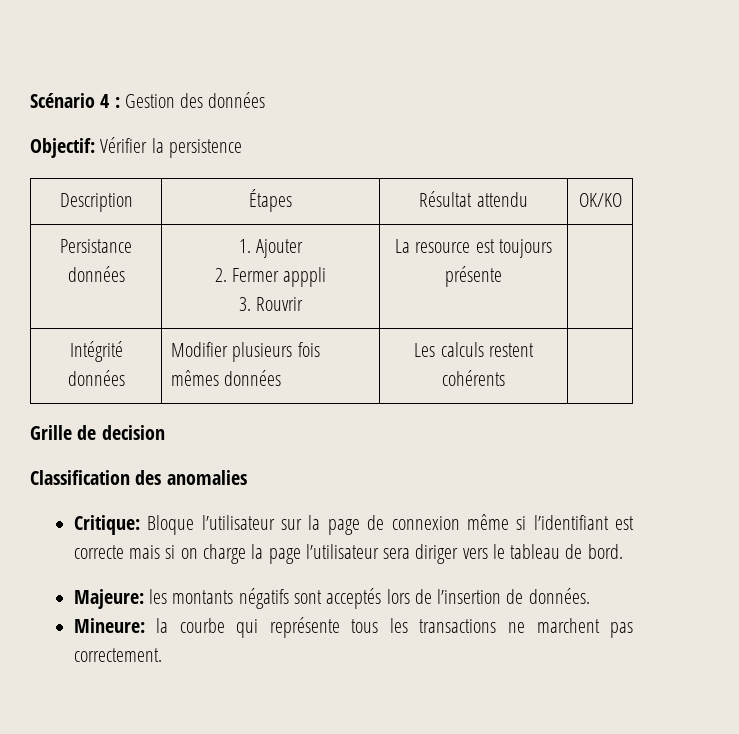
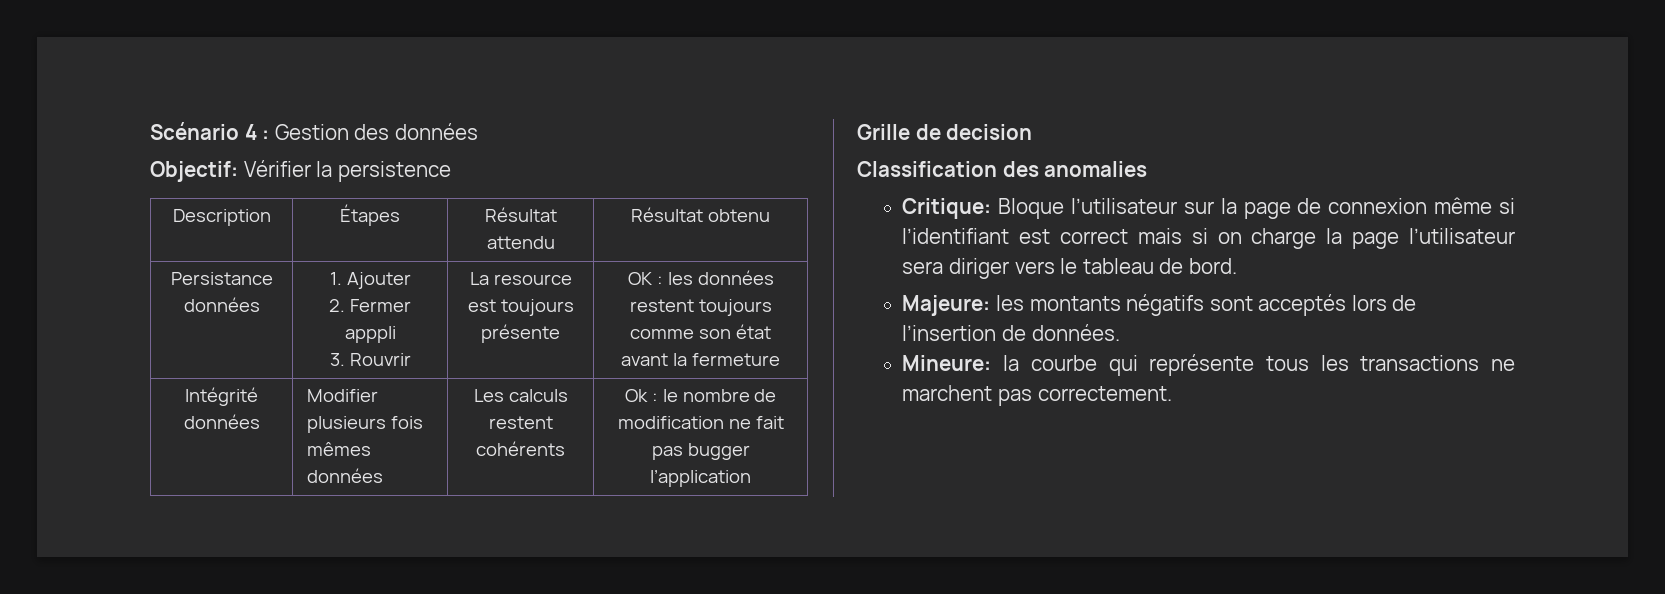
[578,193,622,207] OK/KO -> [631,207,770,222] Résultat obtenu
(502, 276) none -> [627,270,774,285] [629,299,772,316] [630,324,771,339] [621,353,780,366] OK : les données restent toujours comme son état avant la fermeture
(505, 378) none -> [624,389,777,402] [617,416,784,429] [651,443,750,460] [650,470,751,487] Ok : le nombre de modification ne fait pas bugger l’application
[73,545,124,559] correcte -> [1060,229,1129,244] correct

